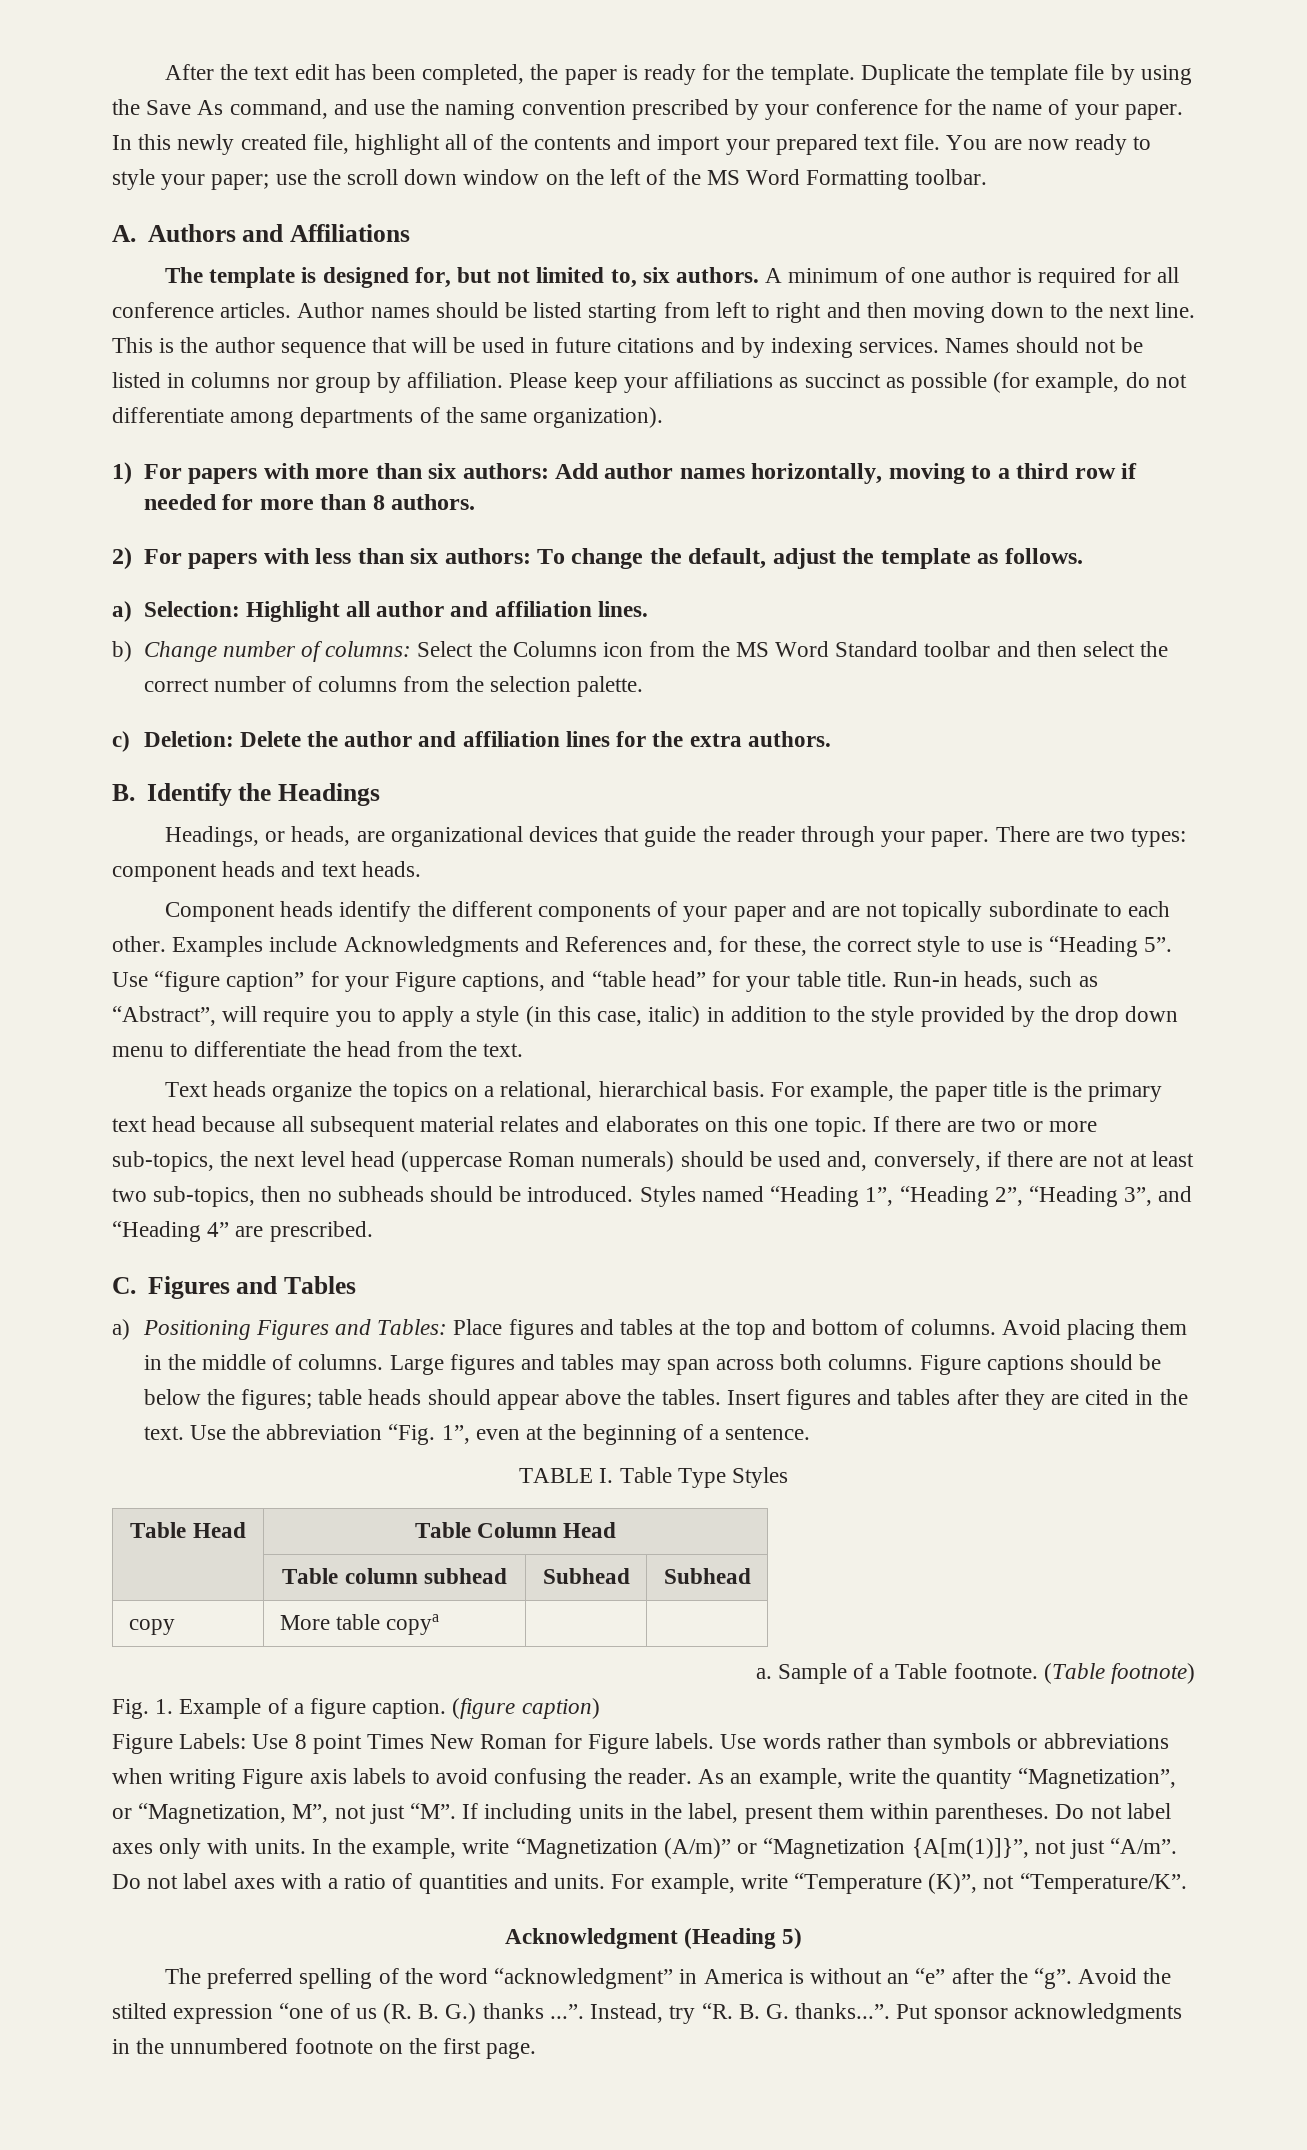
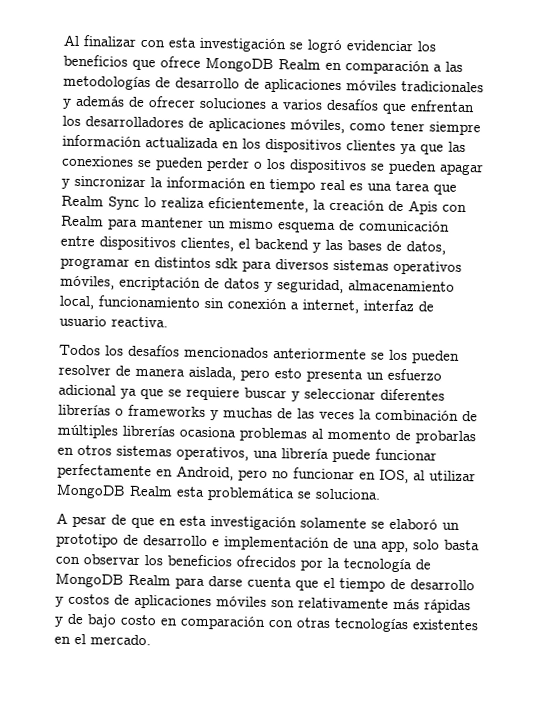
[164,64,1192,85] [112,99,1183,120] [112,134,1152,155] [112,169,988,190] [112,224,411,242] [164,267,1179,288] [112,302,1195,323] [112,337,1143,358] [112,372,1187,393] [112,407,664,428] [112,462,1138,485] [143,494,476,510] [112,547,1083,570] [112,601,648,622] [112,641,1169,662] [143,676,644,697] [112,731,831,752] [112,783,381,806] [164,826,1187,847] [112,861,421,882] [164,901,1171,922] [112,936,1173,957] [112,971,1098,992] [112,1006,1179,1027] [112,1041,524,1057] [164,1081,1163,1102] [112,1116,1097,1137] [112,1151,1194,1172] [112,1186,1193,1207] [112,1221,373,1242] [112,1276,357,1299] [112,1319,1188,1340] [143,1354,1162,1375] [143,1389,1188,1410] [143,1424,811,1445] [519,1467,788,1488] [130,1522,246,1538] [414,1522,617,1538] [282,1568,507,1584] [542,1568,630,1584] [663,1568,751,1584] [128,1619,175,1635] [279,1614,440,1635] [755,1663,1196,1684] [112,1698,600,1719] [112,1733,1169,1754] [112,1768,1177,1789] [112,1803,1171,1824] [112,1838,1178,1859] [112,1873,1187,1894] [504,1928,803,1949] [164,1968,1172,1989] [112,2003,1182,2024] [112,2038,537,2059] After the text edit has been completed, the paper is ready for the template. Duplicate the template file by using the Save As command, and use the naming convention prescribed by your conference for the name of your paper. In this newly created file, highlight all of the contents and import your prepared text file. You are now ready to style your paper; use the scroll down window on the left of the MS Word Formatting toolbar. // A. Authors and Affiliations // The template is designed for, but not limited to, six authors. A minimum of one author is required for all conference articles. Author names should be listed starting from left to right and then moving down to the next line. This is the author sequence that will be used in future citations and by indexing services. Names should not be listed in columns nor group by affiliation. Please keep your affiliations as succinct as possible (for example, do not differentiate among departments of the same organization). // 1) For papers with more than six authors: Add author names horizontally, moving to a third row if needed for more than 8 authors. // 2) For papers with less than six authors: To change the default, adjust the template as follows. // a) Selection: Highlight all author and affiliation lines. // b) Change number of columns: Select the Columns icon from the MS Word Standard toolbar and then select the correct number of columns from the selection palette. // c) Deletion: Delete the author and affiliation lines for the extra authors. // B. Identify the Headings // Headings, or heads, are organizational devices that guide the reader through your paper. There are two types: component heads and text heads. // Component heads identify the different components of your paper and are not topically subordinate to each other. Examples include Acknowledgments and References and, for these, the correct style to use is “Heading 5”. Use “figure caption” for your Figure captions, and “table head” for your table title. Run-in heads, such as “Abstract”, will require you to apply a style (in this case, italic) in addition to the style provided by the drop down menu to differentiate the head from the text. // Text heads organize the topics on a relational, hierarchical basis. For example, the paper title is the primary text head because all subsequent material relates and elaborates on this one topic. If there are two or more sub-topics, the next level head (uppercase Roman numerals) should be used and, conversely, if there are not at least two sub-topics, then no subheads should be introduced. Styles named “Heading 1”, “Heading 2”, “Heading 3”, and “Heading 4” are prescribed. // C. Figures and Tables // a) Positioning Figures and Tables: Place figures and tables at the top and bottom of columns. Avoid placing them in the middle of columns. Large figures and tables may span across both columns. Figure captions should be below the figures; table heads should appear above the tables. Insert figures and tables after they are cited in the text. Use the abbreviation “Fig. 1”, even at the beginning of a sentence. // TABLE I. Table Type Styles // Table Head | Table Column Head // | Table column subhead | Subhead | Subhead // copy | More table copya | | // a. Sample of a Table footnote. (Table footnote) // Fig. 1. Example of a figure caption. (figure caption) // Figure Labels: Use 8 point Times New Roman for Figure labels. Use words rather than symbols or abbreviations when writing Figure axis labels to avoid confusing the reader. As an example, write the quantity “Magnetization”, or “Magnetization, M”, not just “M”. If including units in the label, present them within parentheses. Do not label axes only with units. In the example, write “Magnetization (A/m)” or “Magnetization {A[m(1)]}”, not just “A/m”. Do not label axes with a ratio of quantities and units. For example, write “Temperature (K)”, not “Temperature/K”. // Acknowledgment (Heading 5) // The preferred spelling of the word “acknowledgment” in America is without an “e” after the “g”. Avoid the stilted expression “one of us (R. B. G.) thanks ...”. Instead, try “R. B. G. thanks...”. Put sponsor acknowledgments in the unnumbered footnote on the first page. -> [63,34,436,54] [63,54,463,75] [63,75,484,94] [62,95,475,115] [62,115,481,136] [62,134,466,155] [62,155,484,176] [61,175,457,195] [61,195,467,215] [61,215,450,233] [60,235,446,255] [60,257,462,275] [60,275,455,294] [59,295,434,314] [59,315,168,328] [59,344,460,364] [58,364,442,383] [58,384,445,402] [58,404,478,422] [57,424,476,445] [57,445,437,463] [57,463,476,484] [56,483,381,502] [56,512,460,531] [56,533,480,553] [55,554,431,573] [55,572,475,592] [55,593,471,614] [54,613,479,633] [54,633,151,646] Al finalizar con esta investigación se logró evidenciar los beneficios que ofrece MongoDB Realm en comparación a las metodologías de desarrollo de aplicaciones móviles tradicionales y además de ofrecer soluciones a varios desafíos que enfrentan los desarrolladores de aplicaciones móviles, como tener siempre información actualizada en los dispositivos clientes ya que las conexiones se pueden perder o los dispositivos se pueden apagar y sincronizar la información en tiempo real es una tarea que Realm Sync lo realiza eficientemente, la creación de Apis con Realm para mantener un mismo esquema de comunicación entre dispositivos clientes, el backend y las bases de datos, programar en distintos sdk para diversos sistemas operativos móviles, encriptación de datos y seguridad, almacenamiento local, funcionamiento sin conexión a internet, interfaz de usuario reactiva. // Todos los desafíos mencionados anteriormente se los pueden resolver de manera aislada, pero esto presenta un esfuerzo adicional ya que se requiere buscar y seleccionar diferentes librerías o frameworks y muchas de las veces la combinación de múltiples librerías ocasiona problemas al momento de probarlas en otros sistemas operativos, una librería puede funcionar perfectamente en Android, pero no funcionar en IOS, al utilizar MongoDB Realm esta problemática se soluciona. // A pesar de que en esta investigación solamente se elaboró un prototipo de desarrollo e implementación de una app, solo basta con observar los beneficios ofrecidos por la tecnología de MongoDB Realm para darse cuenta que el tiempo de desarrollo y costos de aplicaciones móviles son relativamente más rápidas y de bajo costo en comparación con otras tecnologías existentes en el mercado.

